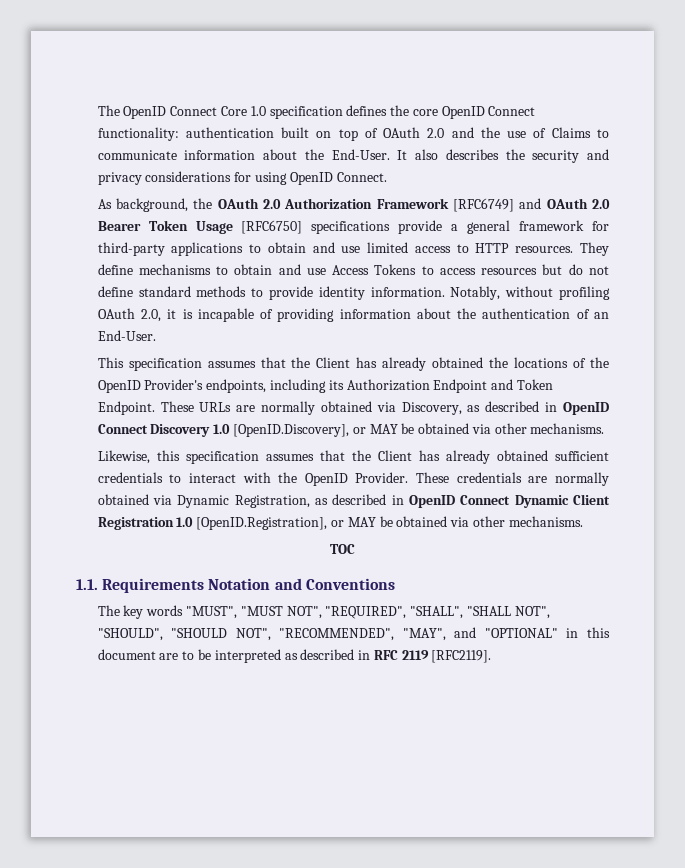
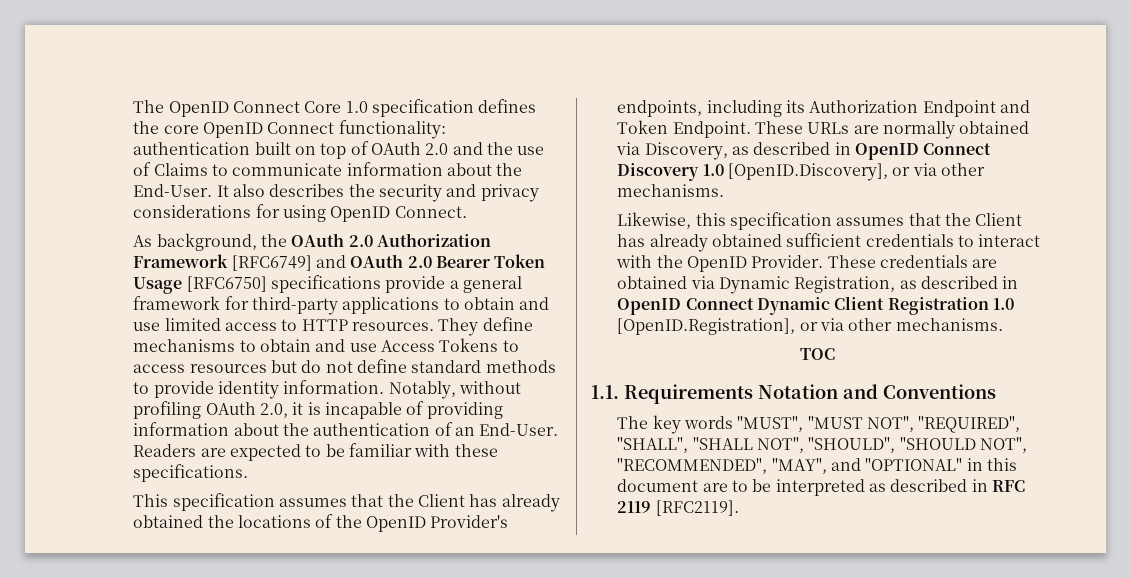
(156, 335) none -> [133,443,498,461] [133,464,249,482] Readers are expected to be familiar with these specifications.
[369,423,470,434] MAY be obtained -> (911, 171) none
[554,472,609,486] normally -> (998, 263) none
[347,516,448,527] MAY be obtained -> (818, 326) none

